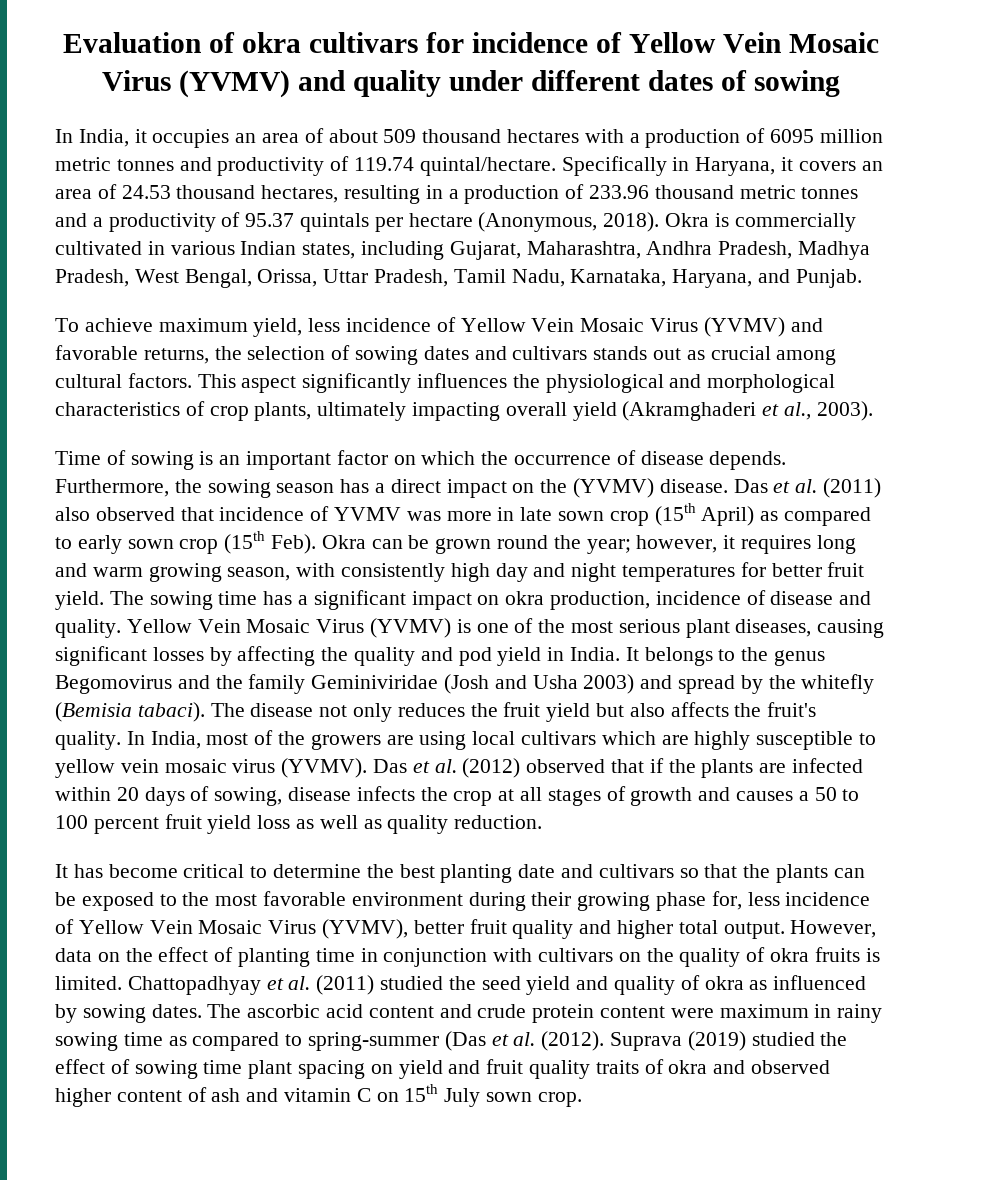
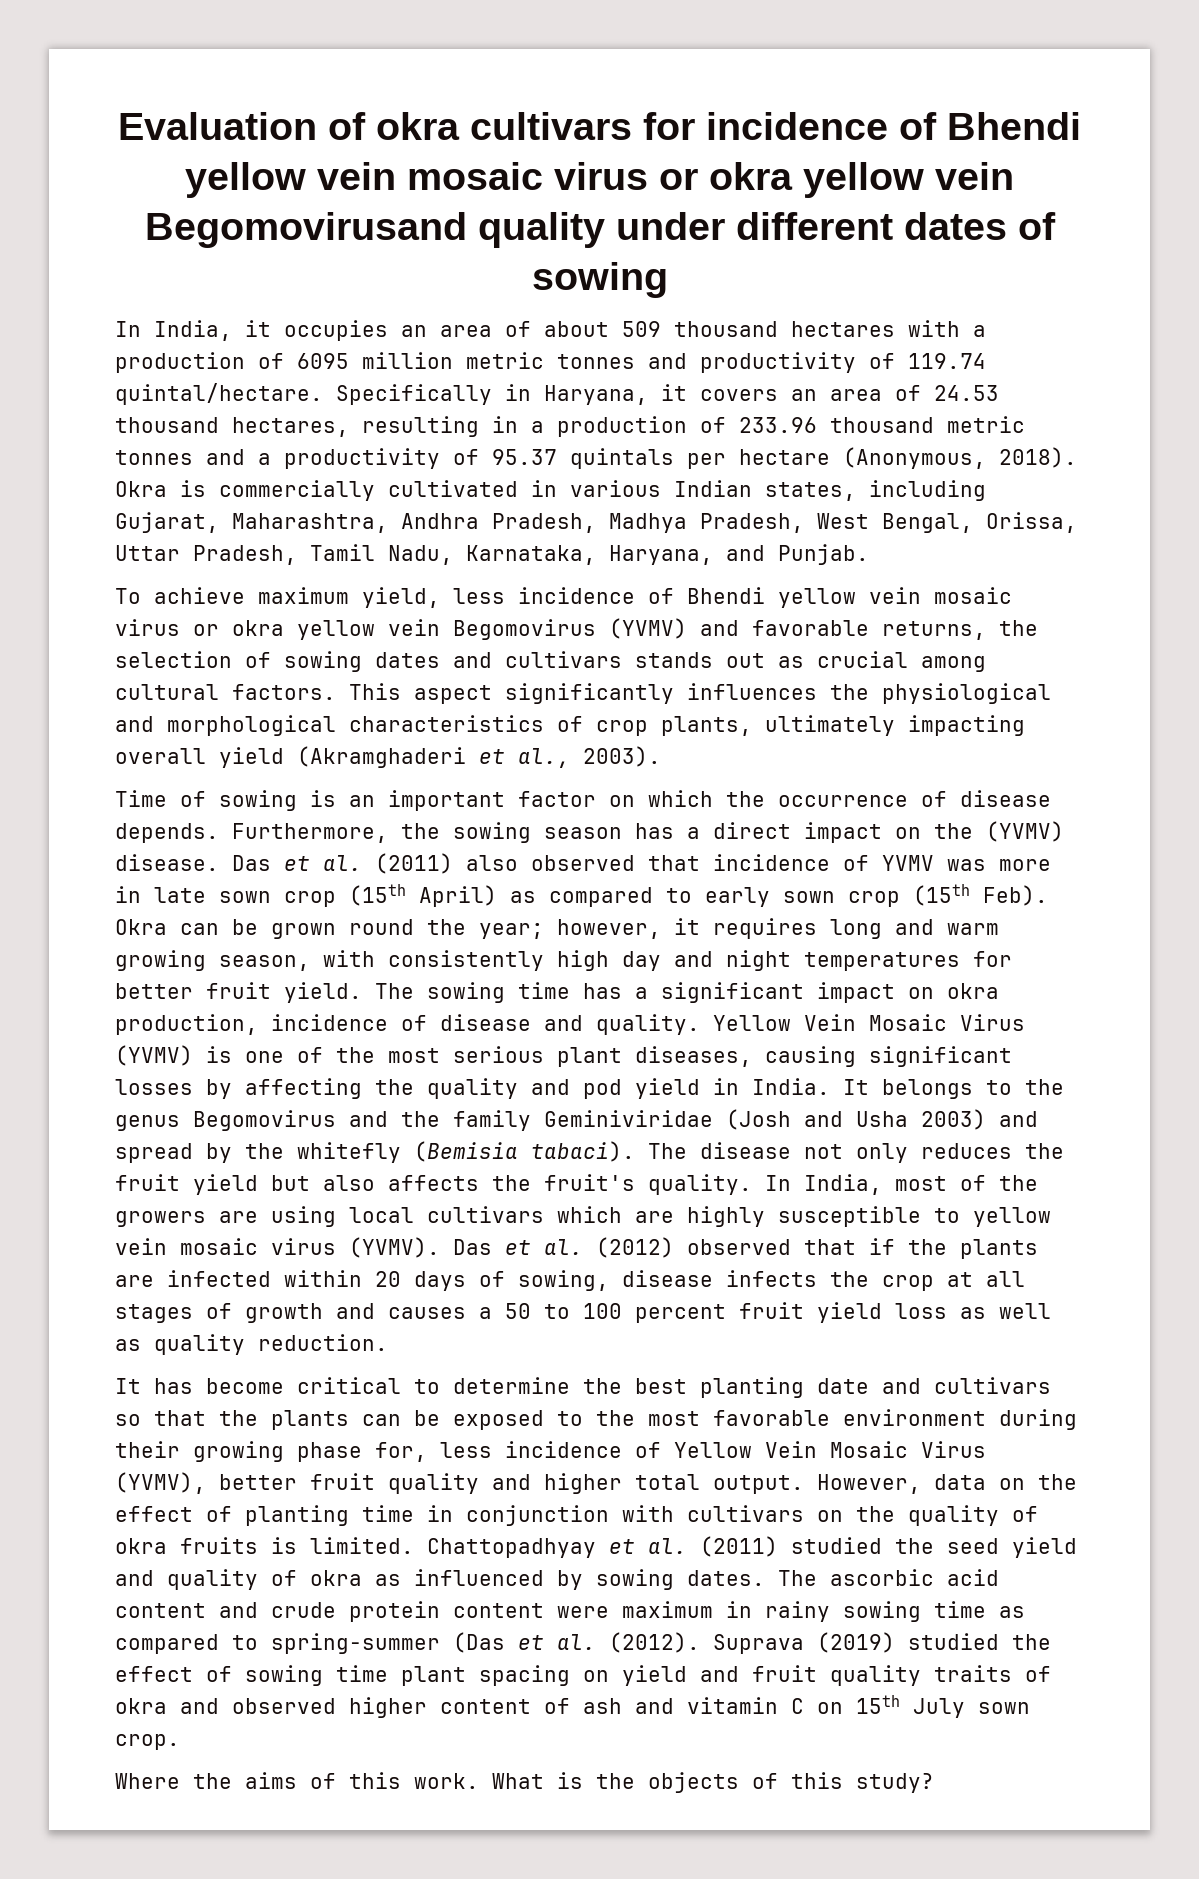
[628,32,879,53] [102,70,347,98] Yellow Vein Mosaic Virus (YVMV) and -> [947,112,1081,140] [185,162,1014,198] [144,212,467,248] Bhendi yellow vein mosaic virus or okra yellow vein Begomovirusand
[460,318,699,332] Yellow Vein Mosaic Virus -> [687,587,1012,608] [115,619,596,640] Bhendi yellow vein mosaic virus or okra yellow vein Begomovirus
(582, 1099) none -> [115,1772,934,1793] // Where the aims of this work. What is the objects of this study?

